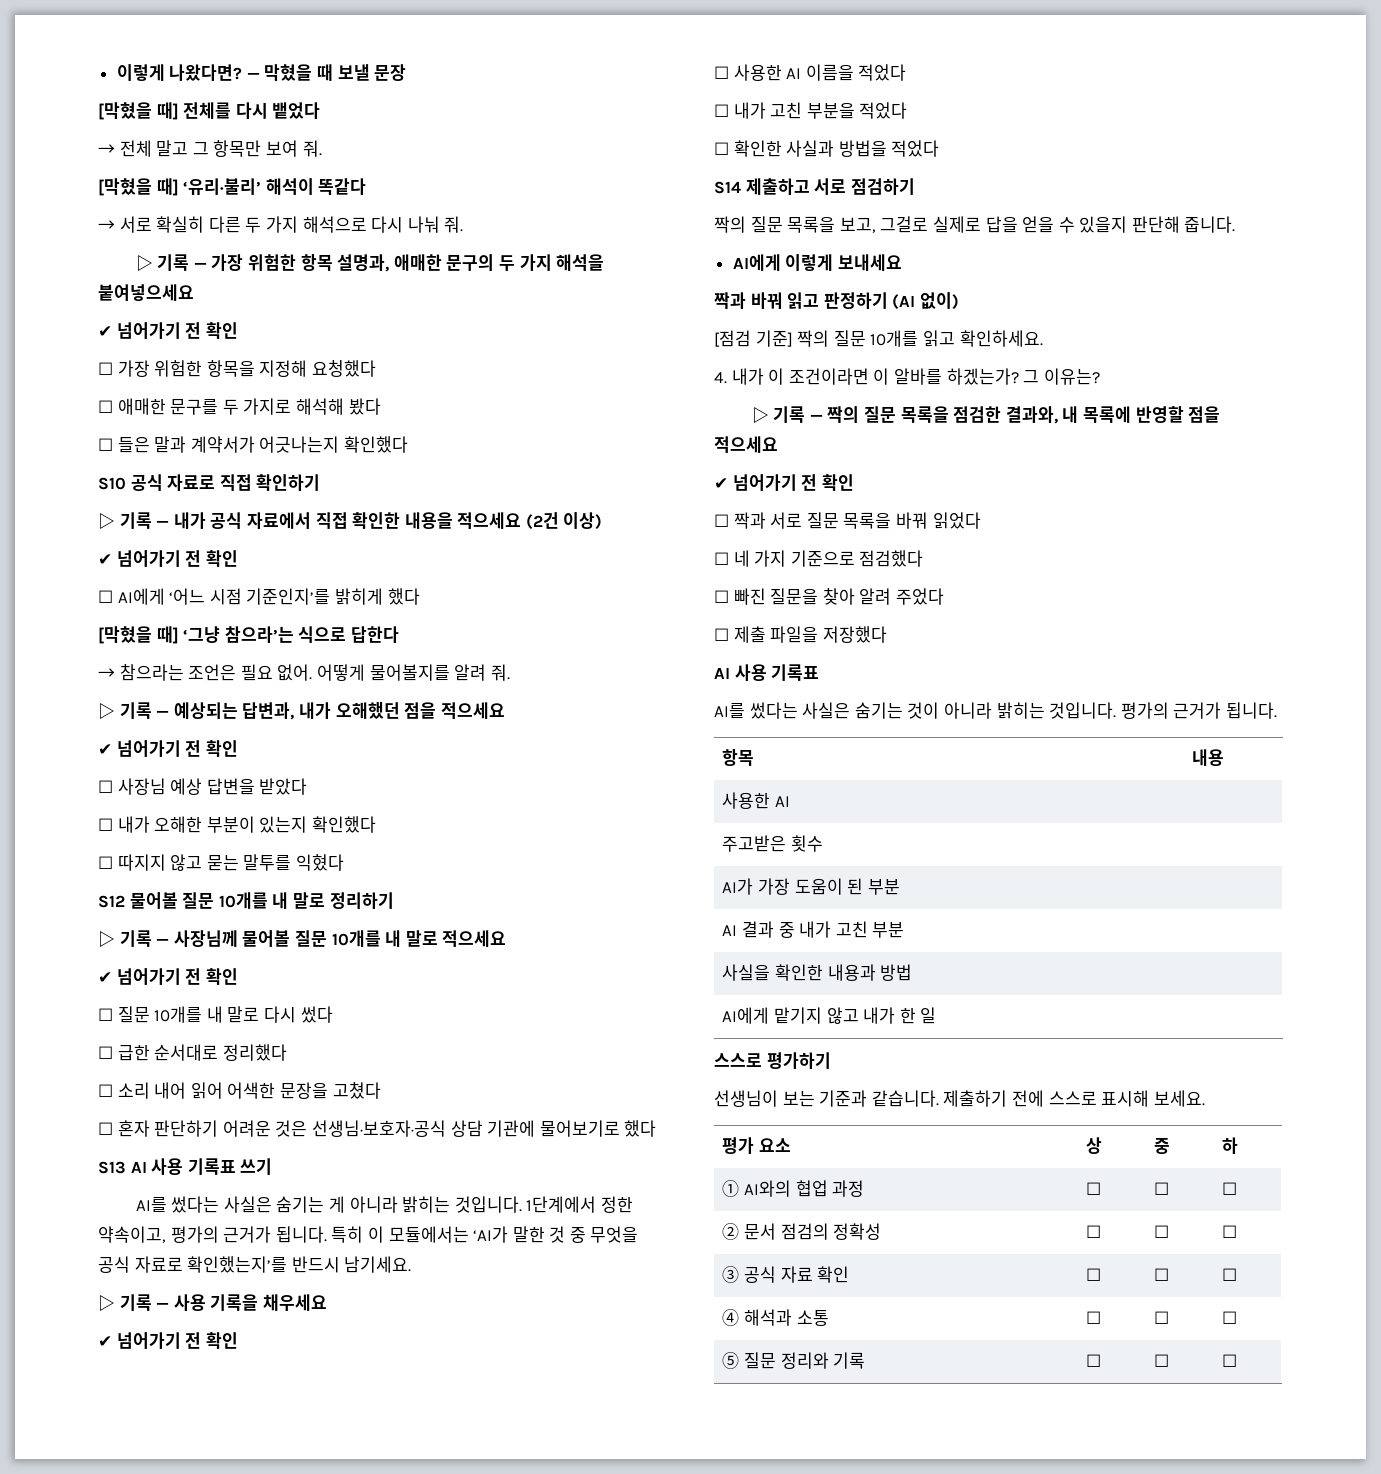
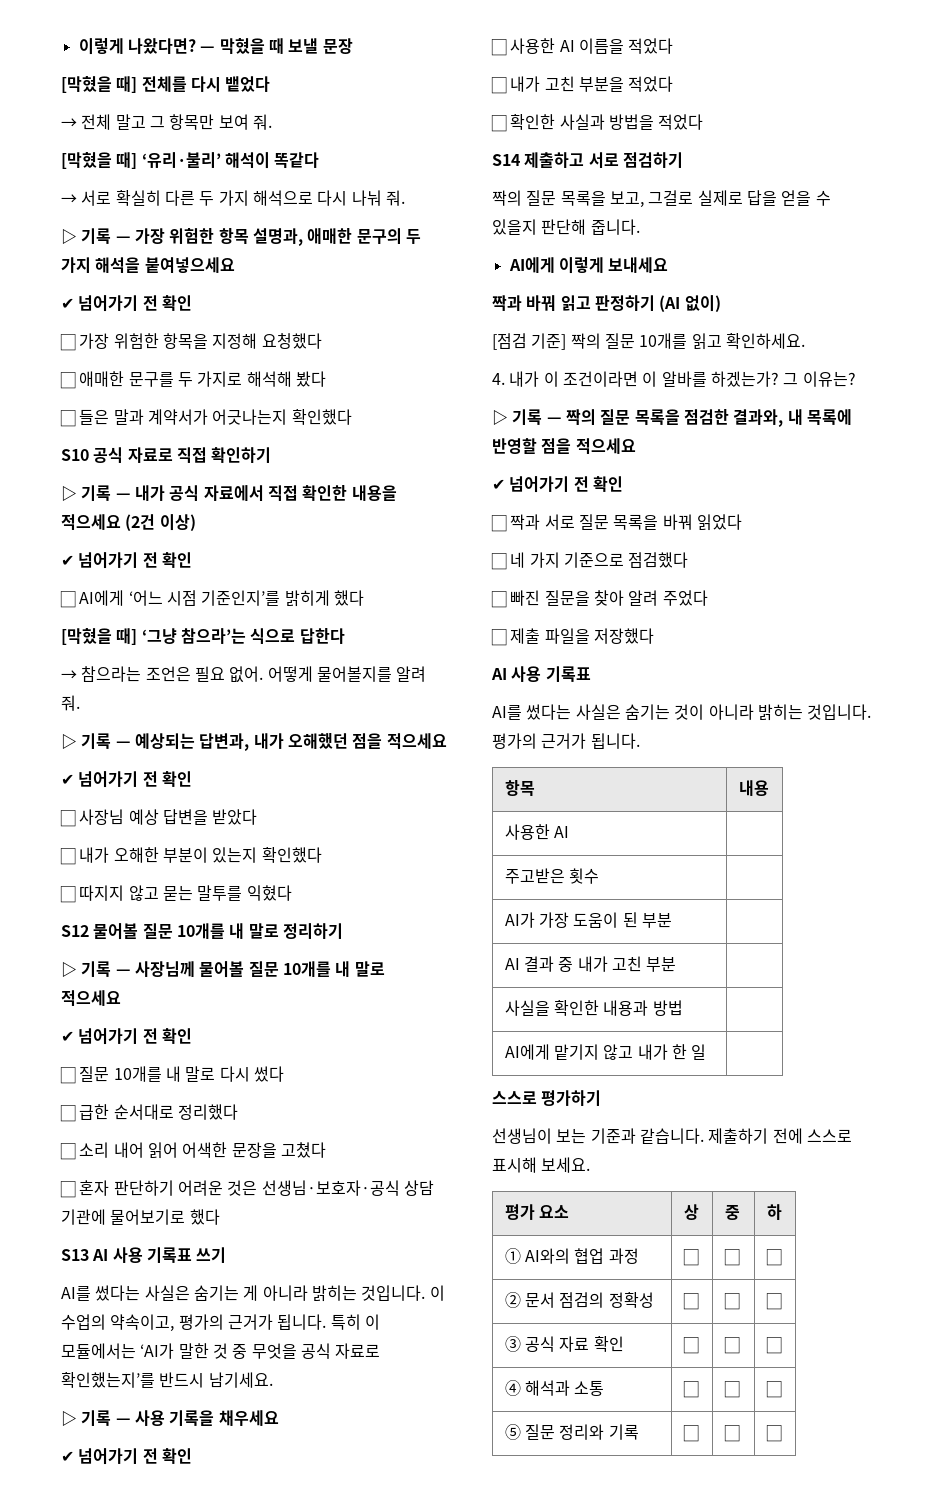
[526,1196,633,1213] 1단계에서 정한 -> [429,1285,445,1301] [61,1314,106,1330] 이 수업의

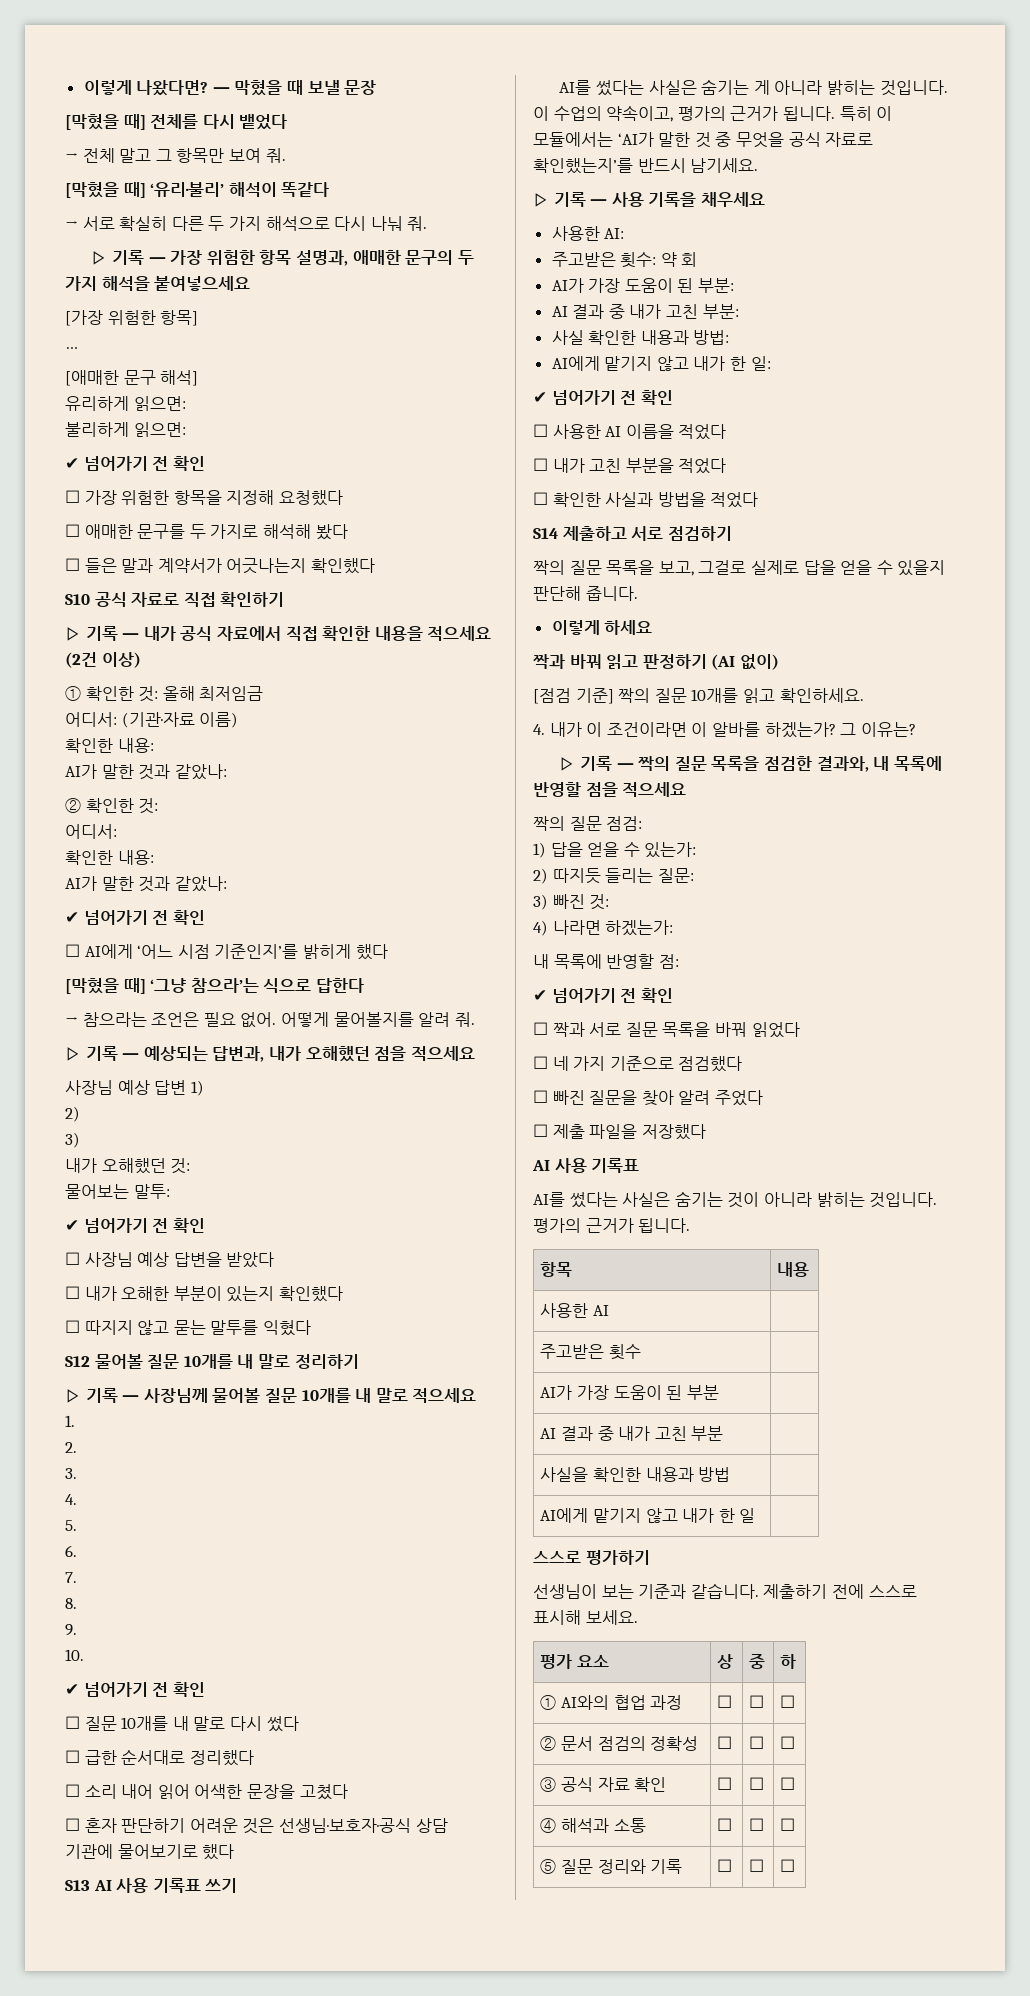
(235, 265) none -> [65,310,199,326] [65,347,78,349] [65,370,199,386] [65,396,186,411] [65,422,186,437] // [가장 위험한 항목] // … // [애매한 문구 해석] // 유리하게 읽으면: // 불리하게 읽으면:
(196, 522) none -> [65,686,264,702] [65,712,239,728] [65,738,154,753] [65,764,227,780] [65,798,159,814] [65,824,117,839] [65,850,154,865] [65,876,227,892] // ① 확인한 것: 올해 최저임금 // 어디서: (기관·자료 이름) // 확인한 내용: // AI가 말한 것과 같았나: // ② 확인한 것: // 어디서: // 확인한 내용: // AI가 말한 것과 같았나:
(447, 741) none -> [65,1080,204,1096] [65,1106,80,1122] [65,1132,80,1148] [65,1158,191,1174] [65,1184,170,1199] // 사장님 예상 답변 1) // 2) // 3) // 내가 오해했던 것: // 물어보는 말투:
(121, 998) none -> [65,1415,75,1427] [65,1442,77,1453] [65,1468,77,1479] [65,1494,77,1505] [65,1520,77,1531] [65,1545,77,1557] [65,1572,77,1583] [65,1598,77,1609] [65,1624,77,1636] [65,1649,84,1661] // 1. // 2. // 3. // 4. // 5. // 6. // 7. // 8. // 9. // 10.
(279, 1418) none -> [551,226,625,241] [551,252,698,268] [551,278,735,293] [551,304,739,319] [551,330,730,345] [551,356,771,371] // 사용한 AI: // 주고받은 횟수: 약 회 // AI가 가장 도움이 된 부분: // AI 결과 중 내가 고친 부분: // 사실 확인한 내용과 방법: // AI에게 맡기지 않고 내가 한 일:
[508,256,669,274] AI에게 이렇게 보내세요 -> [551,620,653,635] 이렇게 하세요
(636, 446) none -> [533,816,643,831] [533,842,697,858] [533,868,694,884] [533,894,610,910] [533,920,674,936] [533,954,679,969] // 짝의 질문 점검: // 1) 답을 얻을 수 있는가: // 2) 따지듯 들리는 질문: // 3) 빠진 것: // 4) 나라면 하겠는가: // 내 목록에 반영할 점:

